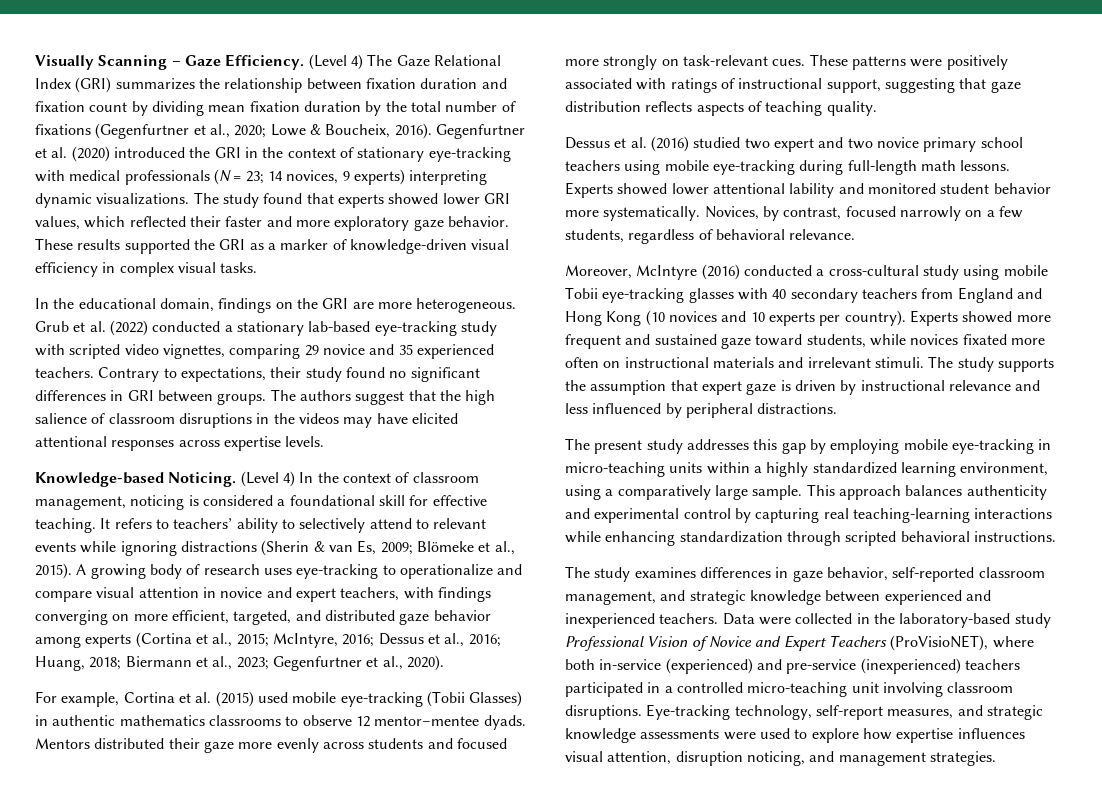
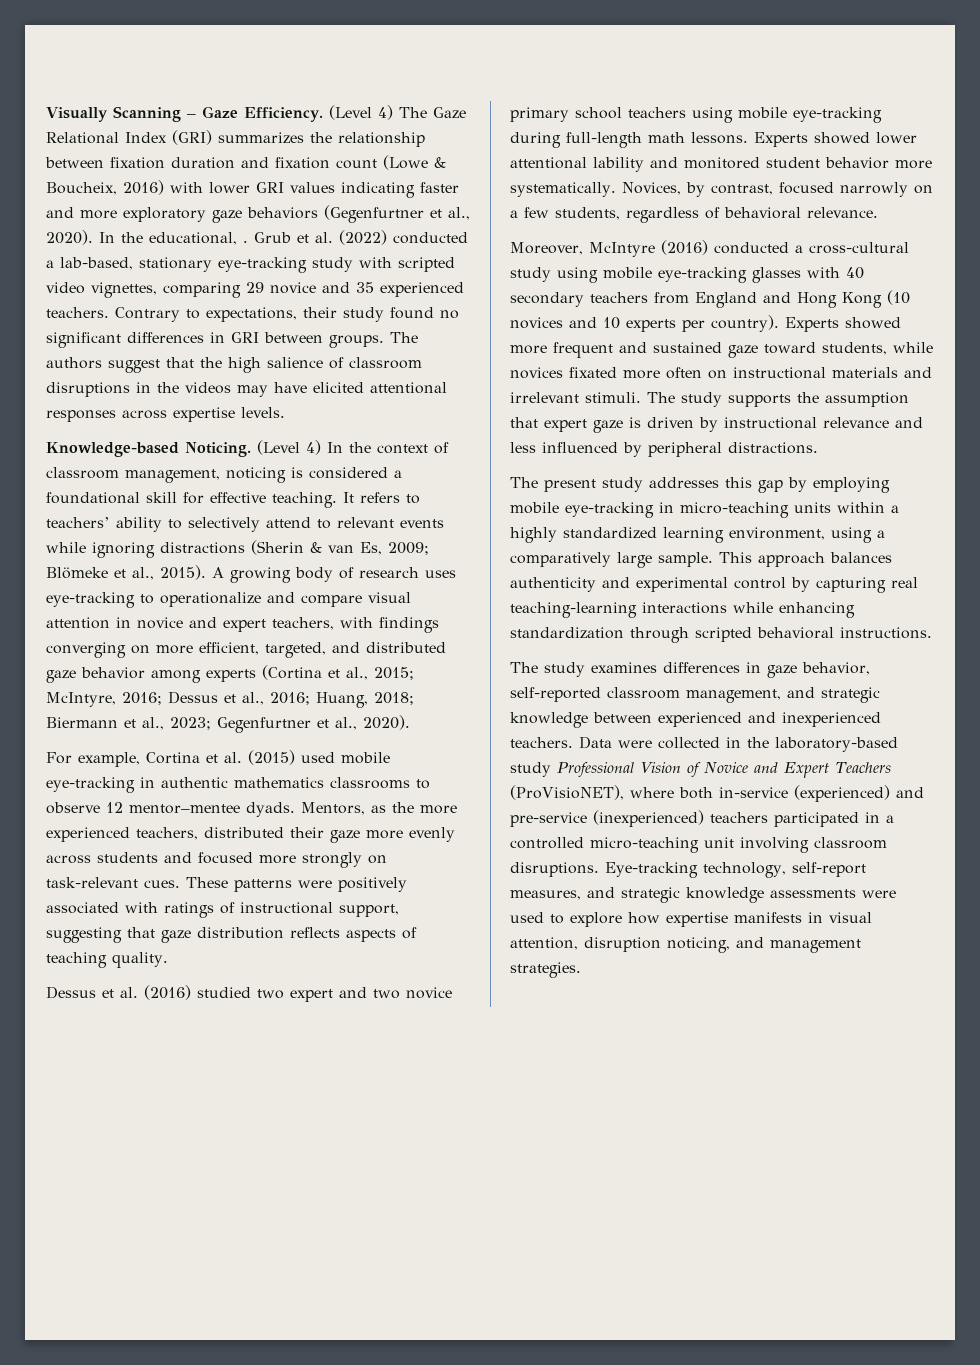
[131,101,516,116] [35,123,525,139] [35,146,511,162] [35,169,488,185] [35,192,510,208] [35,216,221,230] by dividing mean fixation duration by the total number of fixations (Gegenfurtner et al., 2020; Lowe & Boucheix, 2016). Gegenfurtner et al. (2020) introduced the GRI in the context of stationary eye-tracking with medical professionals (N = 23; 14 novices, 9 experts) interpreting dynamic visualizations. The study found that experts showed lower GRI values, which reflected their -> [383,155,446,170] [46,180,415,198] (Lowe & Boucheix, 2016) with lower GRI values indicating
[447,216,509,227] [35,238,510,254] [35,262,258,277] [35,298,517,313] behavior. These results supported the GRI as a marker of knowledge-driven visual efficiency in complex visual tasks. // In the educational domain, findings on the GRI are more heterogeneous. -> [247,205,470,223] [46,230,248,245] behaviors (Gegenfurtner et al., 2020). In the educational, .
[236,321,371,336] stationary lab-based -> [60,257,212,272] lab-based, stationary
[426,691,523,707] (Tobii Glasses) -> (135, 785) none
[35,738,90,749] Mentors -> [301,802,457,815] [46,827,198,842] Mentors, as the more experienced teachers,
[565,287,598,299] Tobii -> (652, 273) none
[957,728,1025,739] influences -> [734,912,823,923] manifests in

